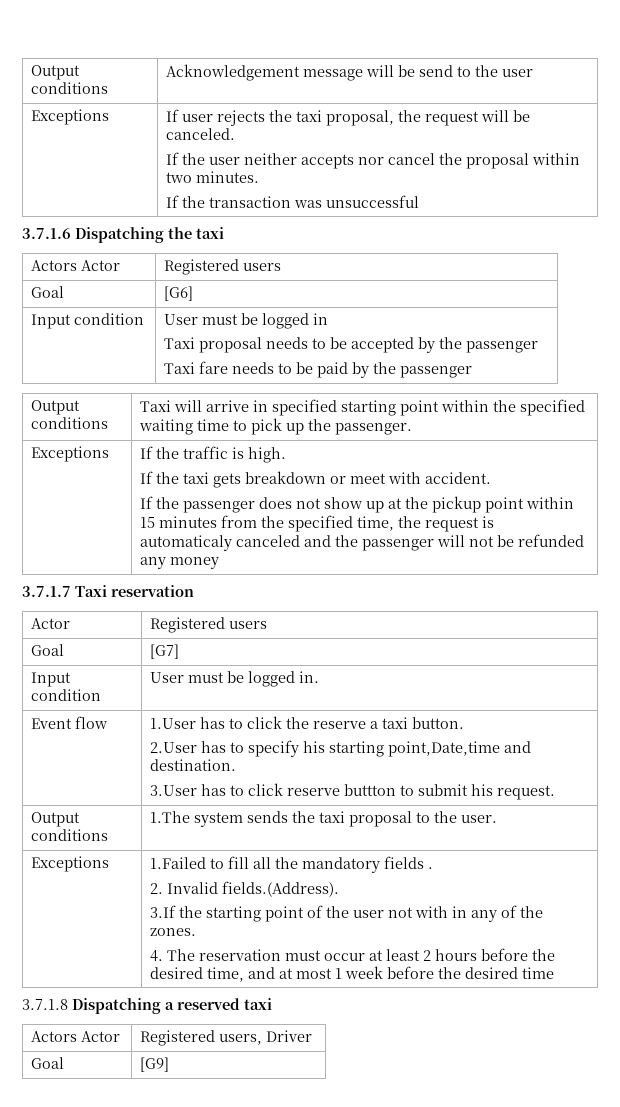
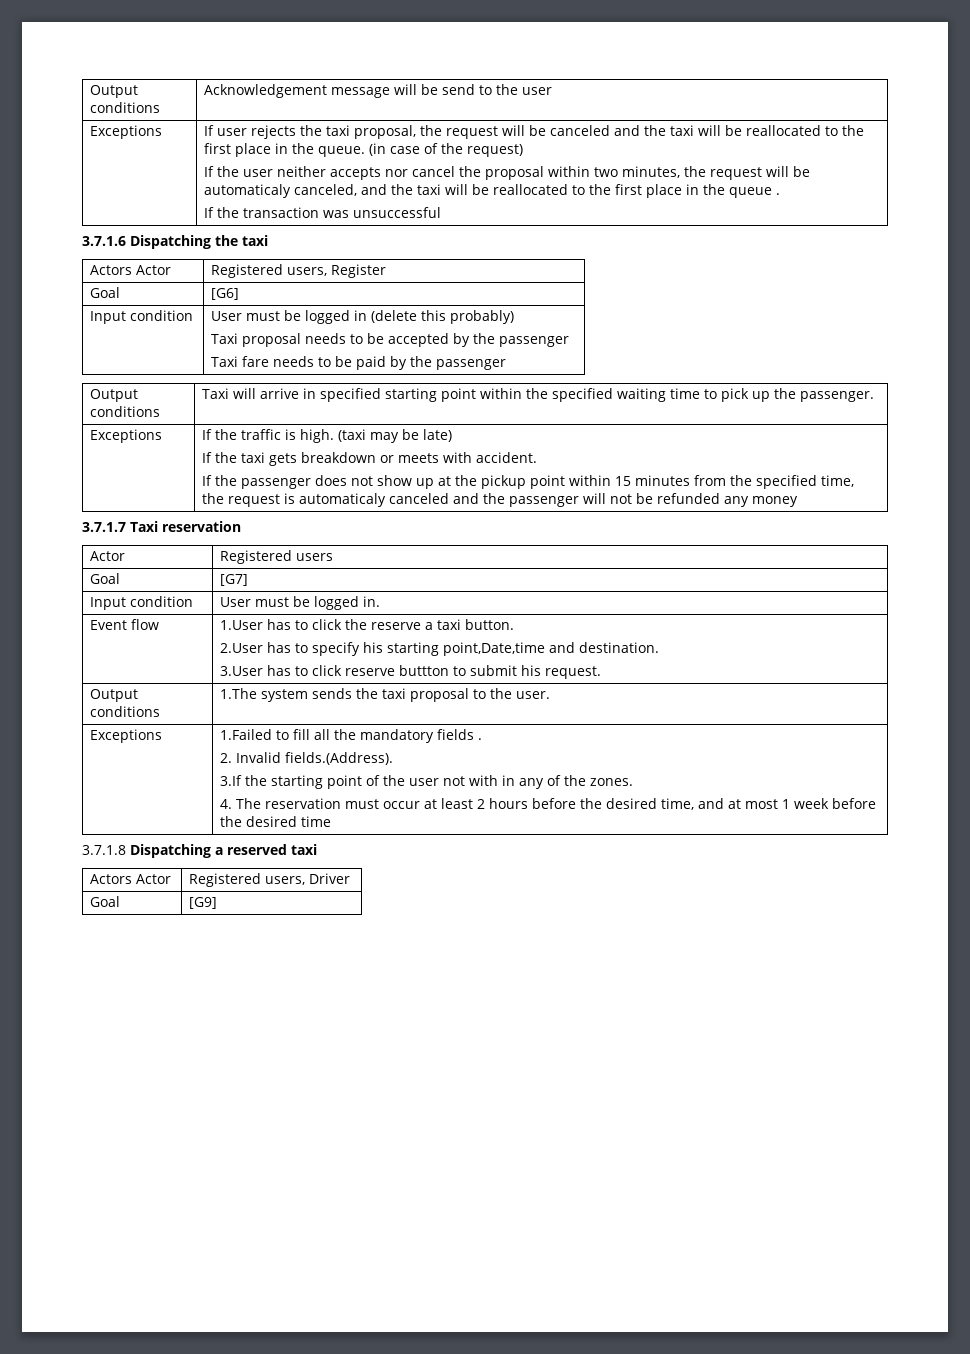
[166,128,236,140] canceled. -> [550,125,865,136] [204,143,524,157] canceled and the taxi will be reallocated to the first place in the queue. (in case of the request)
[196,171,260,183] minutes. -> [622,166,811,180] [204,184,781,198] minutes, the request will be automaticaly canceled, and the taxi will be reallocated to the first place in the queue .
[243,263,282,271] users -> [287,264,387,278] users, Register
(329, 319) none -> [371,310,515,324] (delete this probably)
(287, 455) none -> [338,429,453,443] (taxi may be late)
[350,473,387,484] meet -> [398,453,440,463] meets

